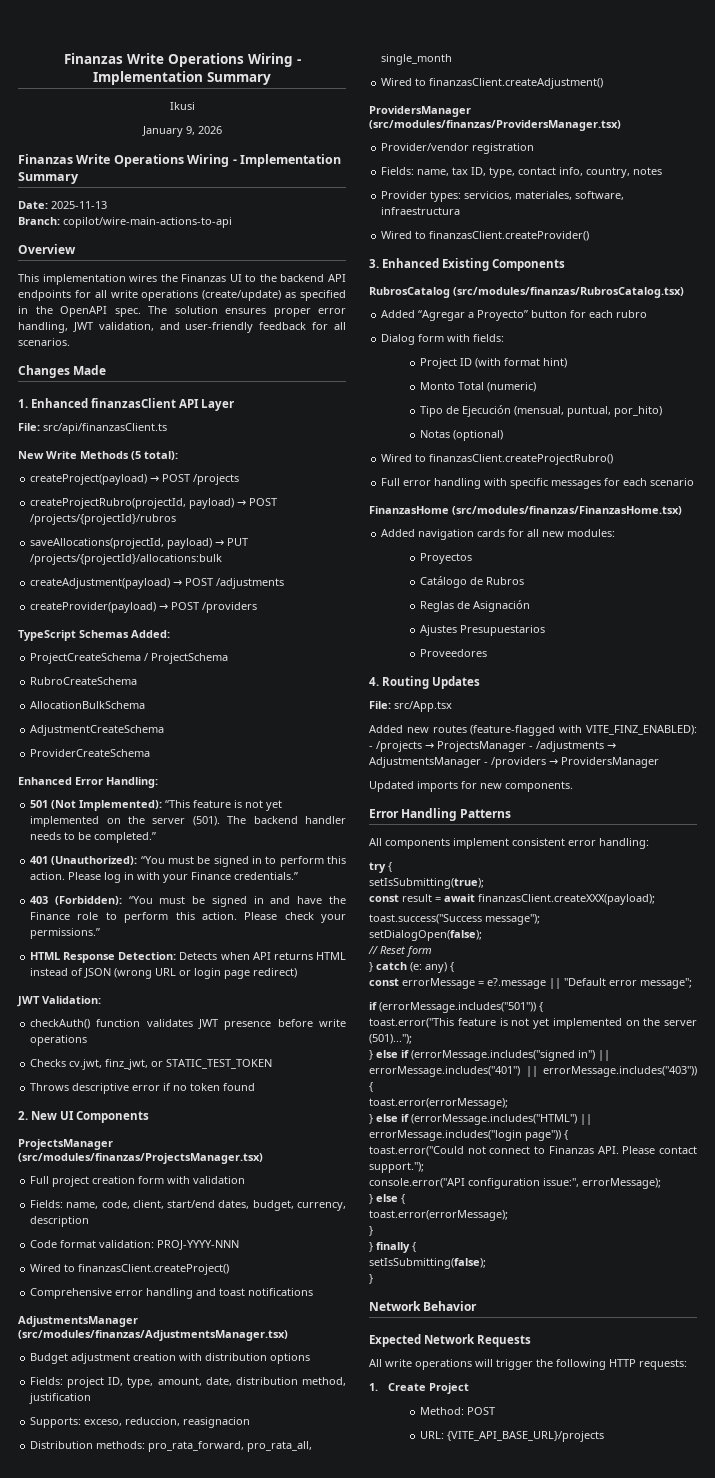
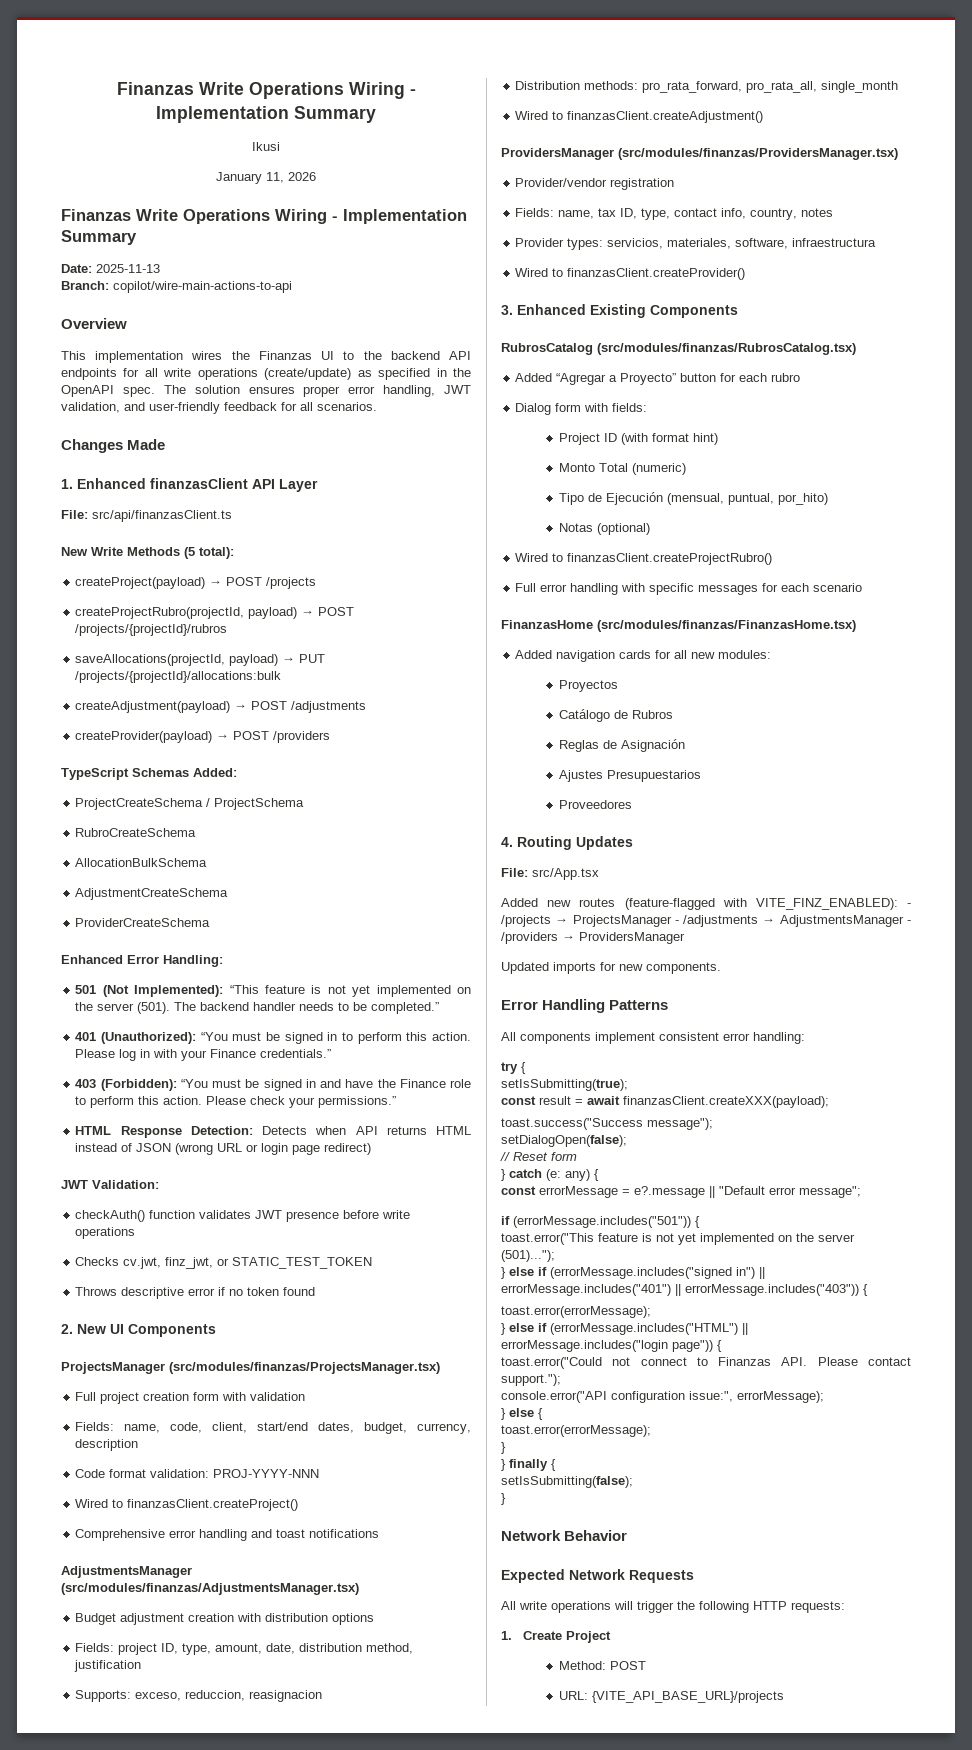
[185,126,195,135] 9, -> [266,172,284,183] 11,

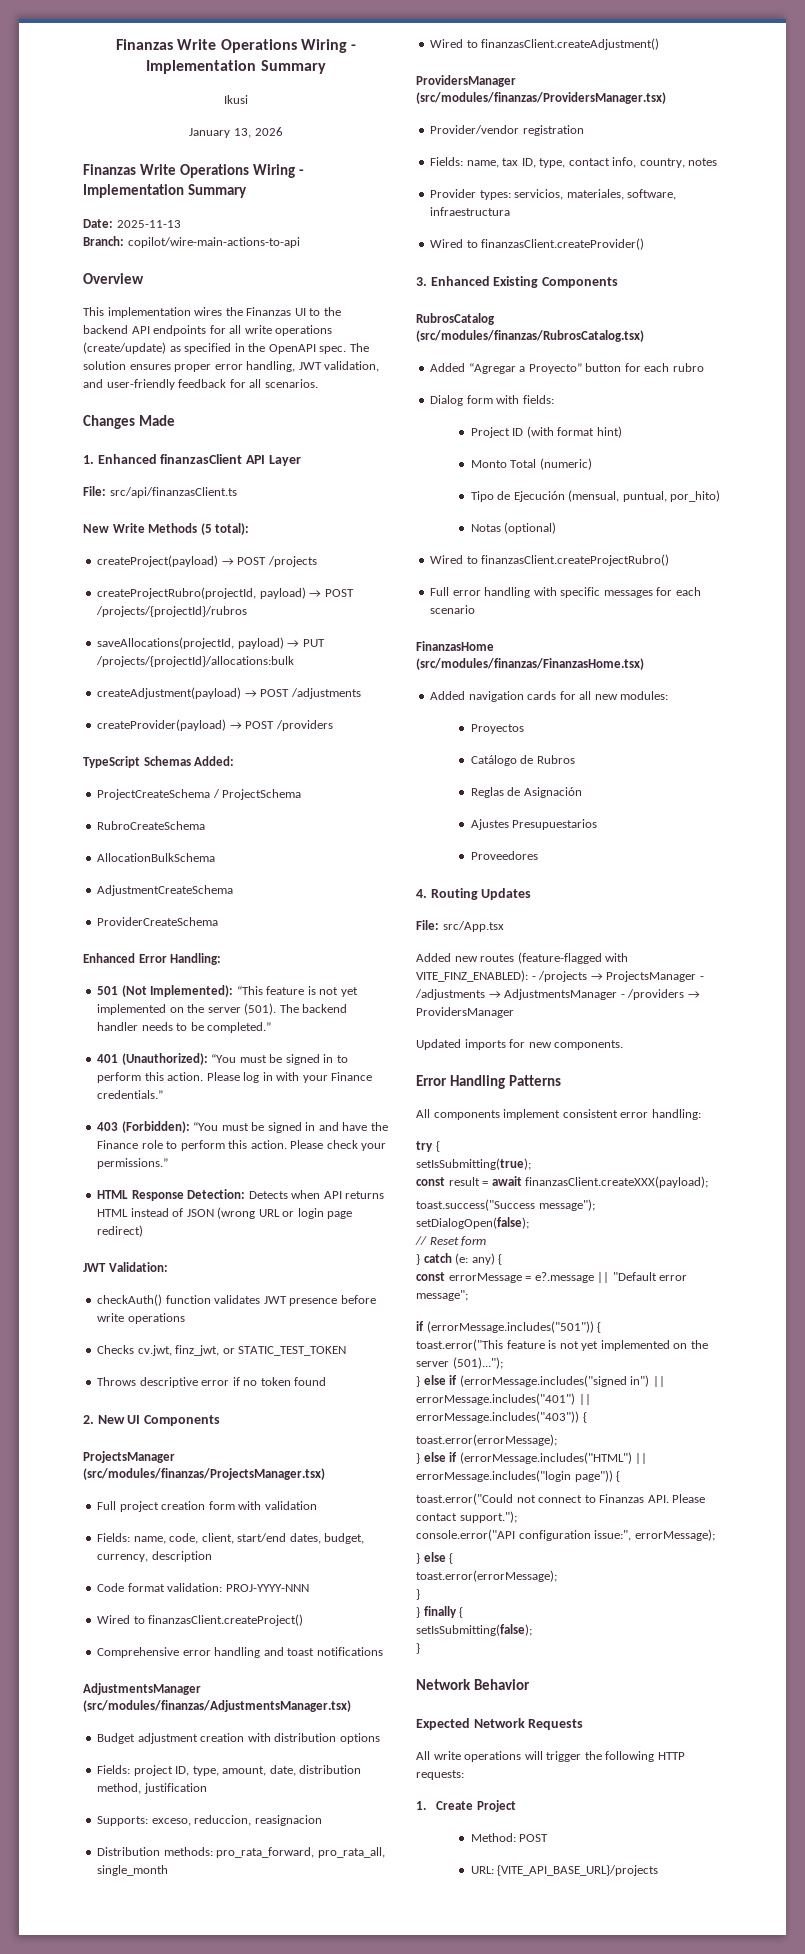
[266,172,284,183] 11, -> [234,128,251,138] 13,

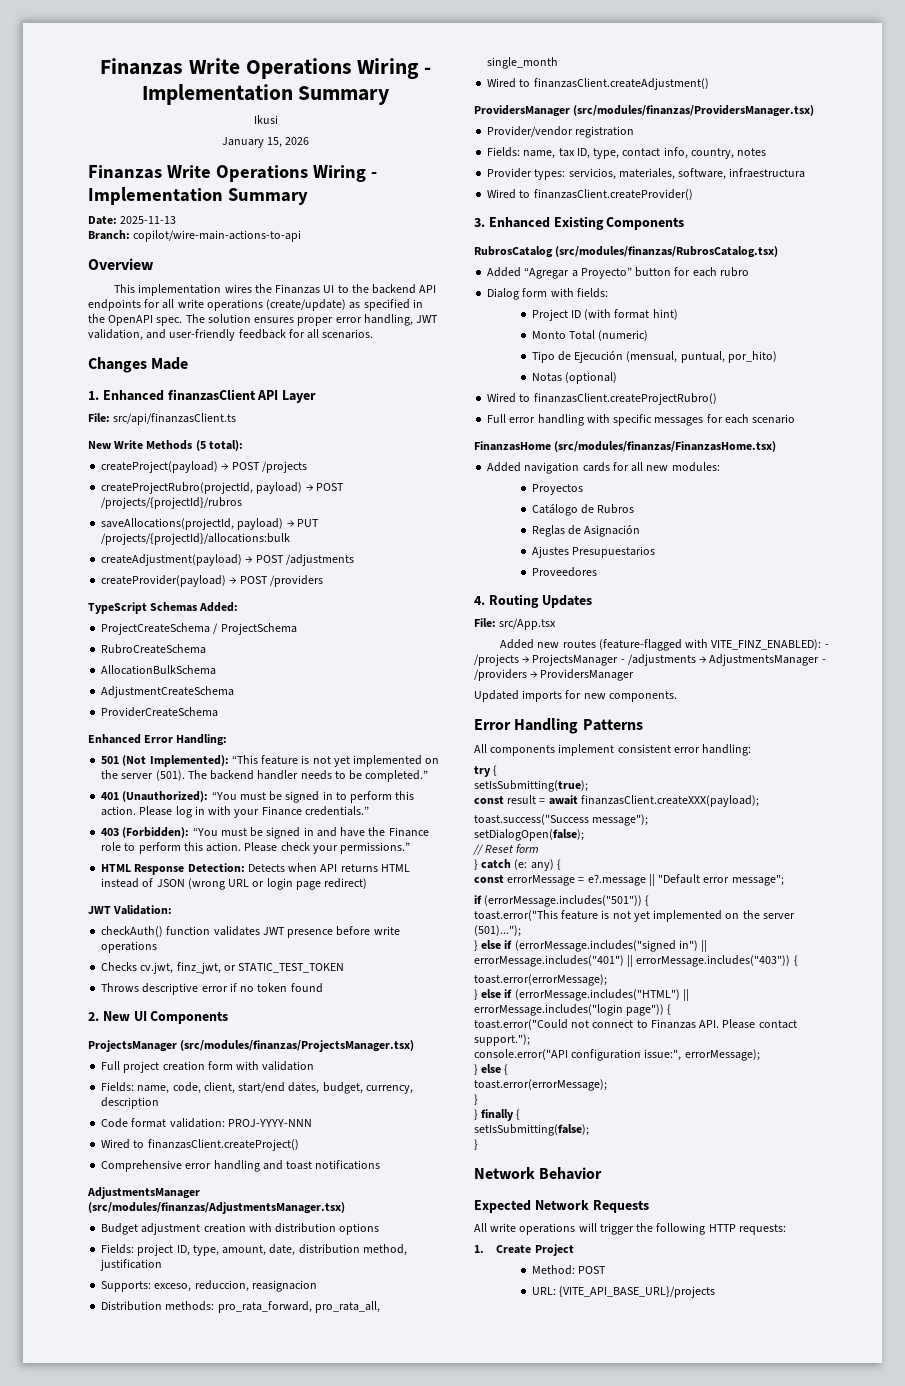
[234,128,251,138] 13, -> [267,137,282,148] 15,

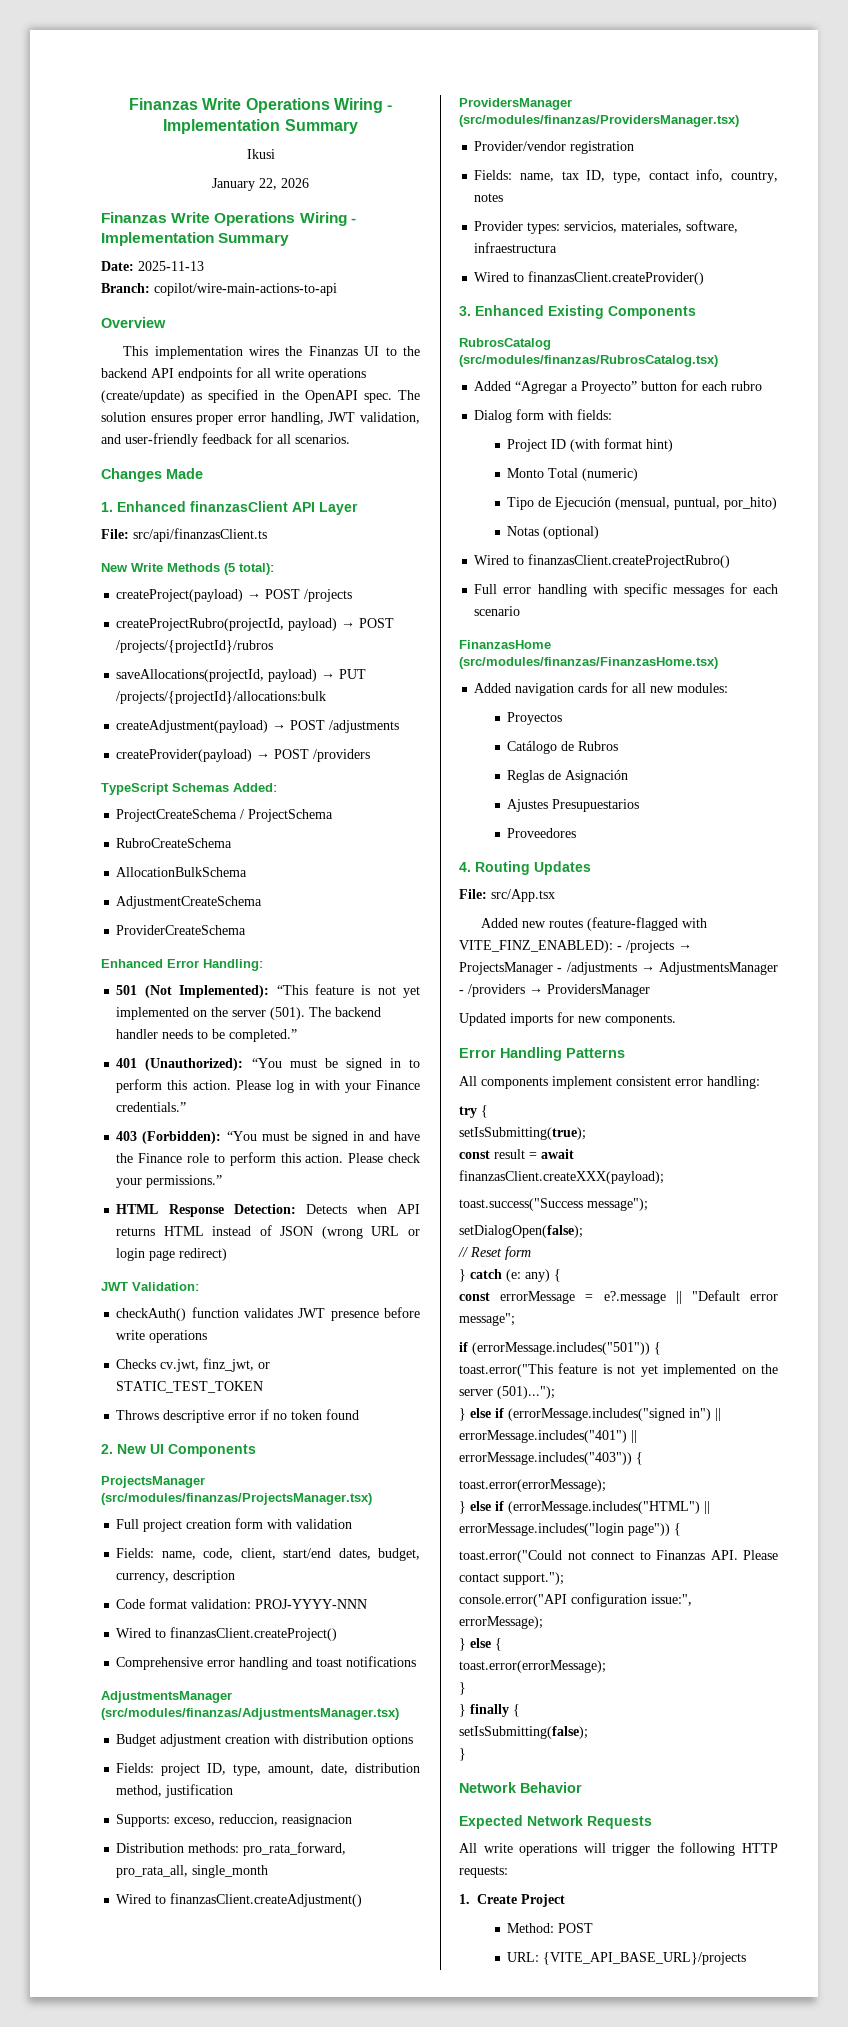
[267,137,282,148] 15, -> [259,178,277,190] 22,

